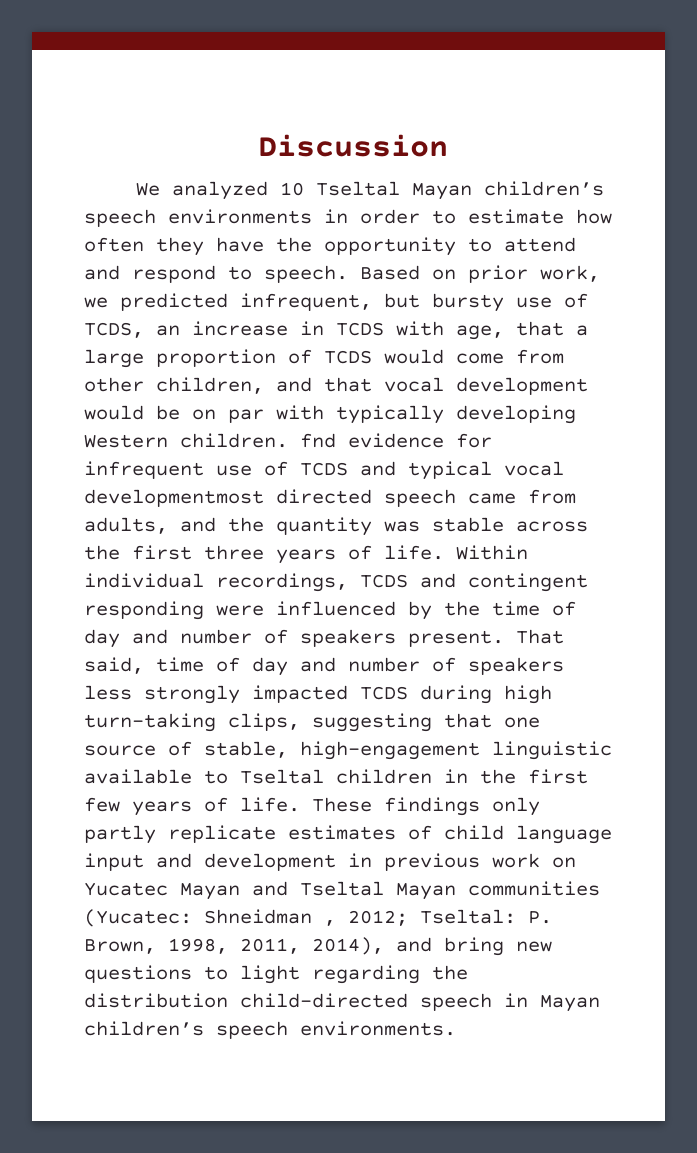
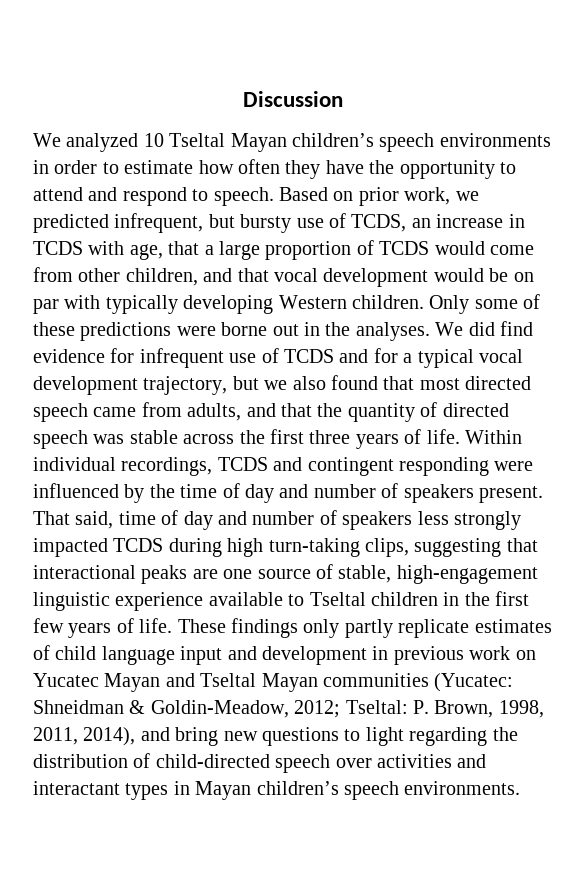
[300,433,336,448] fnd -> [429,294,541,314] [33,321,533,341] Only some of these predictions were borne out in the analyses. We did find
[408,461,564,480] [84,489,264,507] typical vocal developmentmost -> [373,348,523,368] [33,375,460,395] for a typical vocal development trajectory, but we also found that most
(216, 524) none -> [281,403,312,417] that
(372, 526) none -> [420,402,509,417] [33,430,88,449] of directed speech
(492, 720) none -> [33,565,218,584] interactional peaks are
(612, 750) none -> [115,592,204,611] experience
[324,920,336,926] , -> [129,700,289,718] & Goldin-Meadow,
(228, 1000) none -> [133,753,151,768] of
(492, 1002) none -> [335,754,487,768] [33,781,169,800] over activities and interactant types

